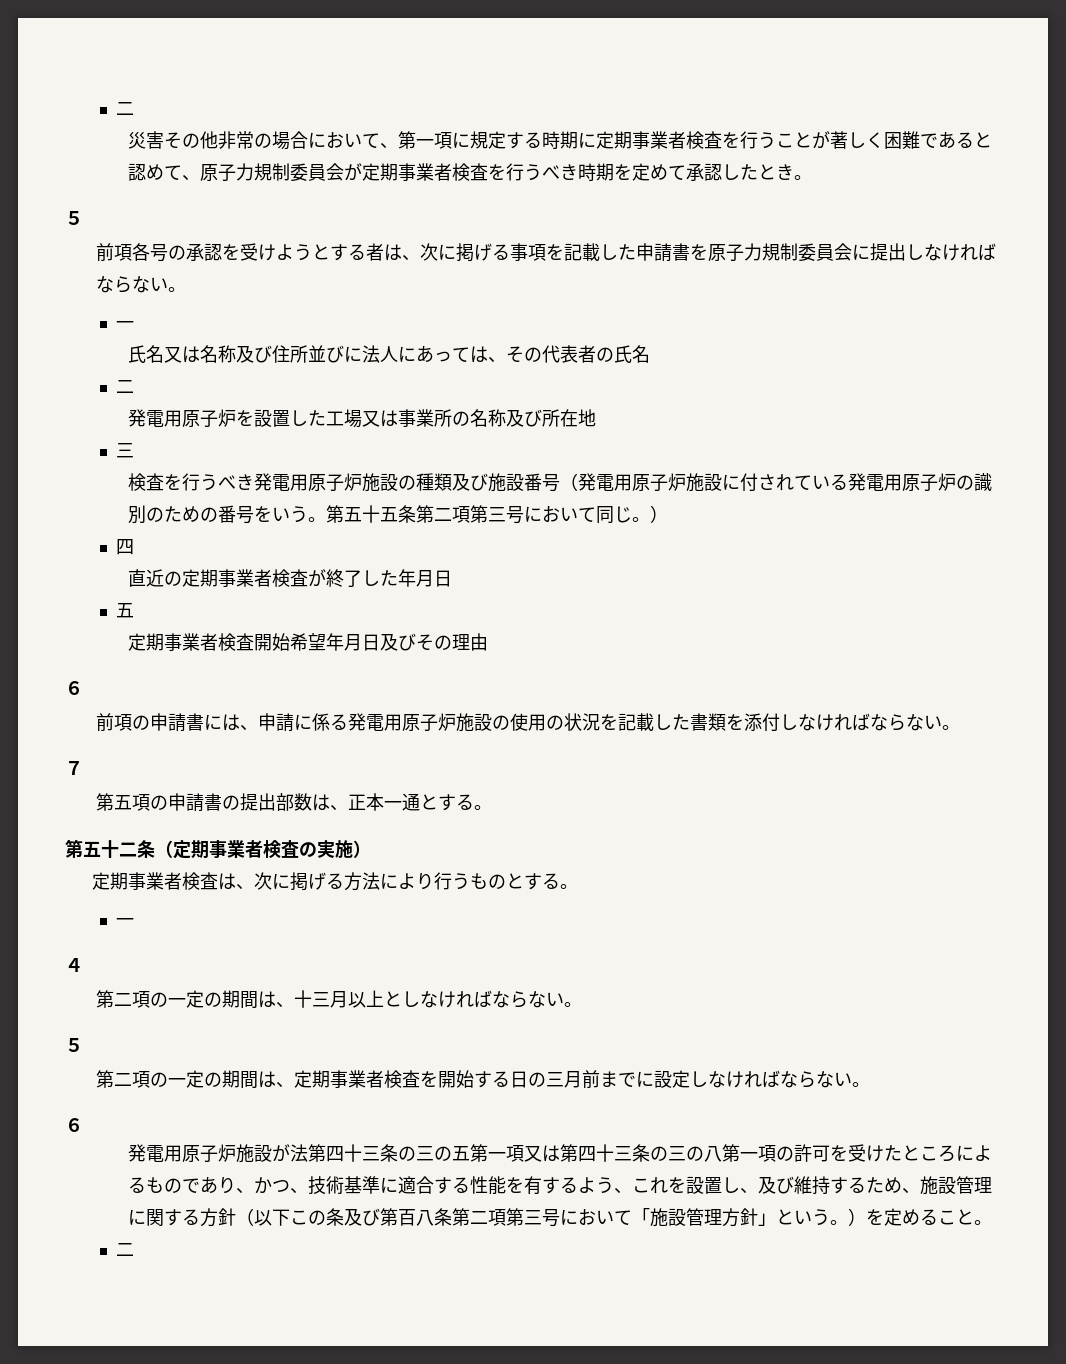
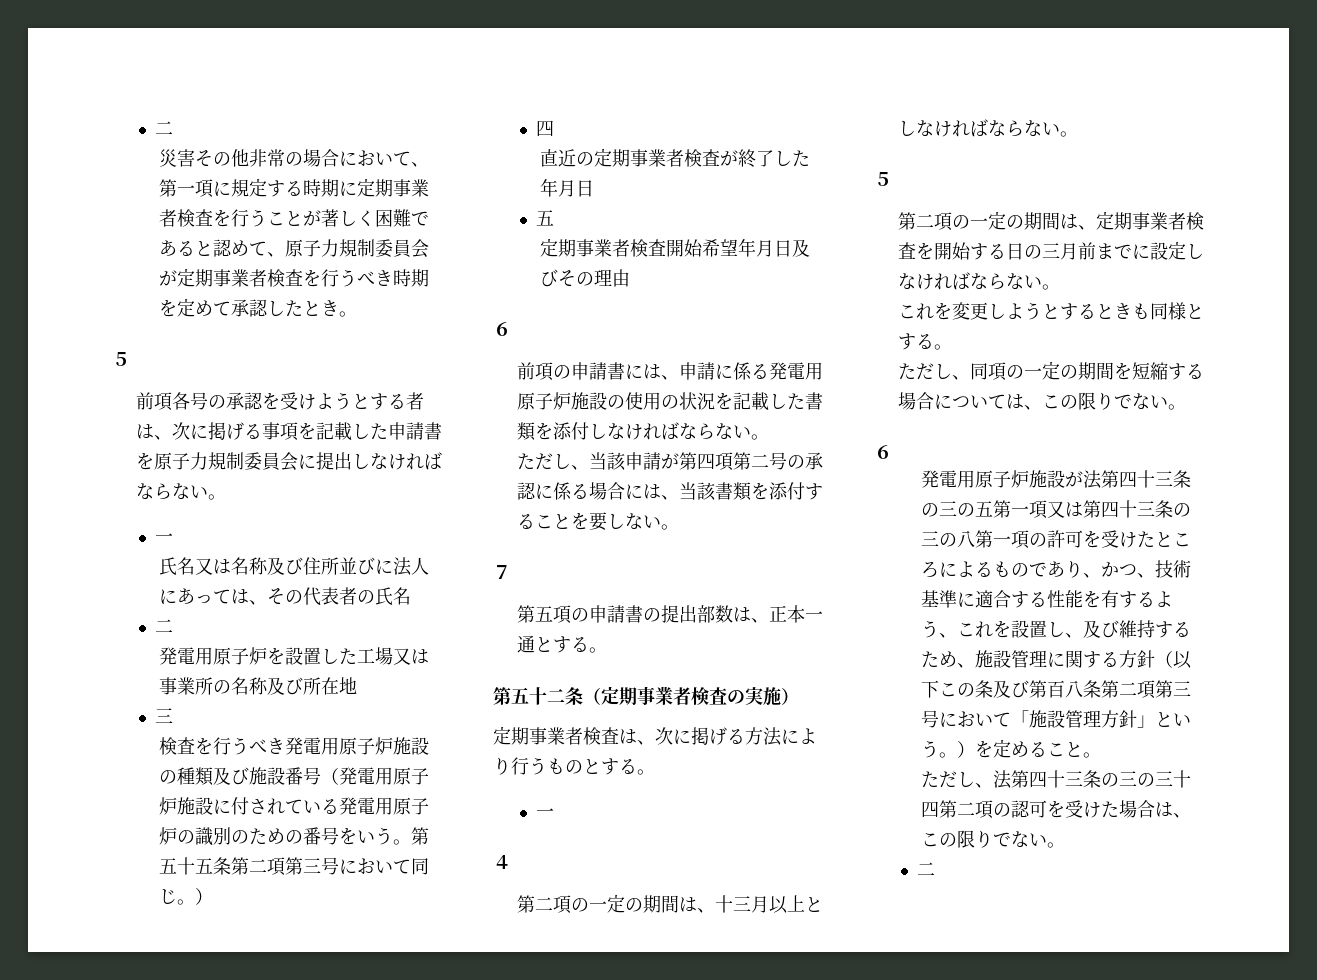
(961, 727) none -> [516,452,823,471] [516,482,823,501] [516,512,679,531] // ただし、当該申請が第四項第二号の承認に係る場合には、当該書類を添付することを要しない。
(871, 1084) none -> [897,302,1204,320] [897,333,952,350] [897,361,1204,381] [897,392,1186,410] // これを変更しようとするときも同様とする。 // ただし、同項の一定の期間を短縮する場合については、この限りでない。
(992, 1222) none -> [921,770,1192,789] [921,800,1192,819] [921,830,1066,848] // ただし、法第四十三条の三の三十四第二項の認可を受けた場合は、この限りでない。

